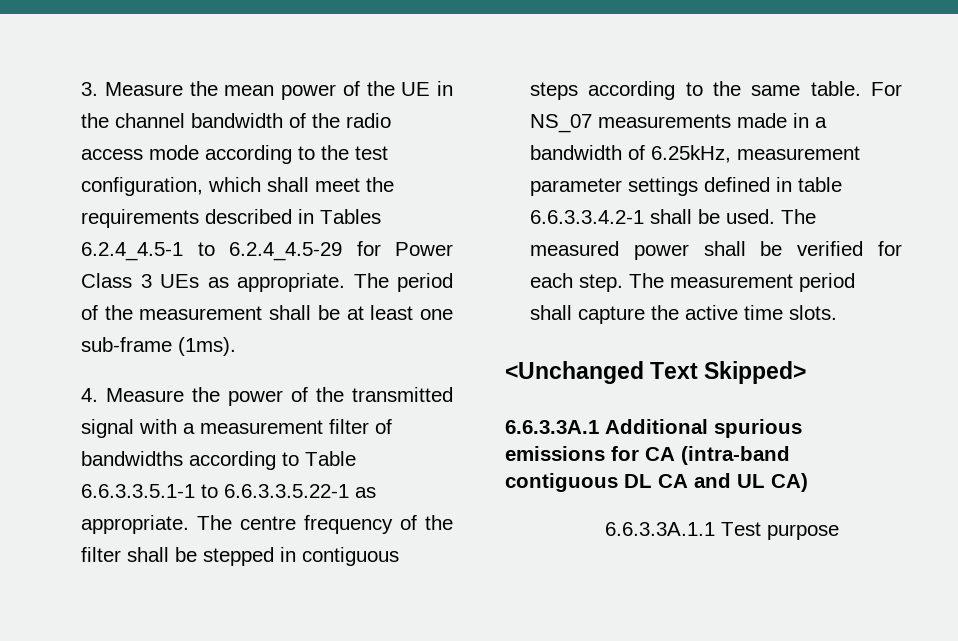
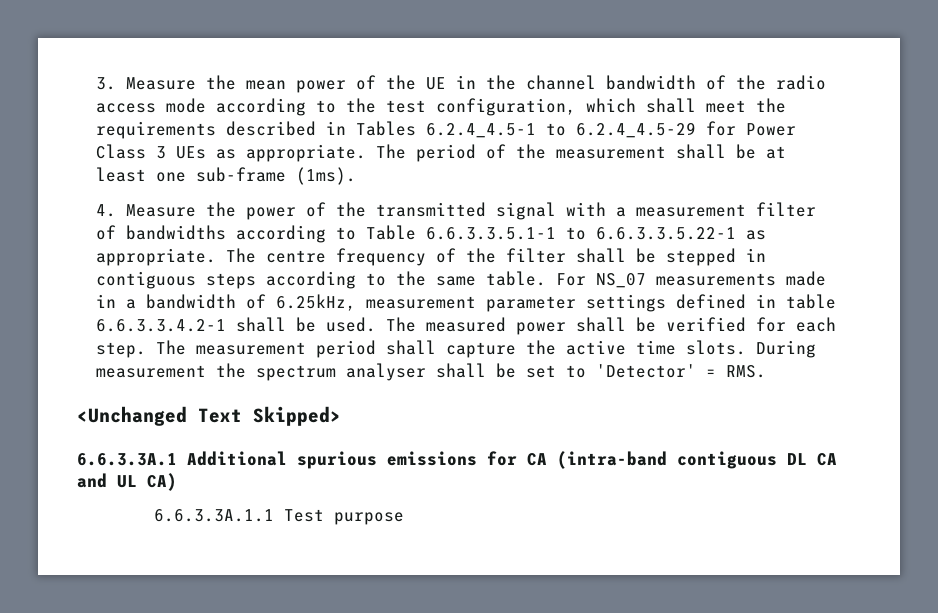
(838, 312) none -> [756,340,817,358] [96,363,767,381] During measurement the spectrum analyser shall be set to 'Detector' = RMS.

